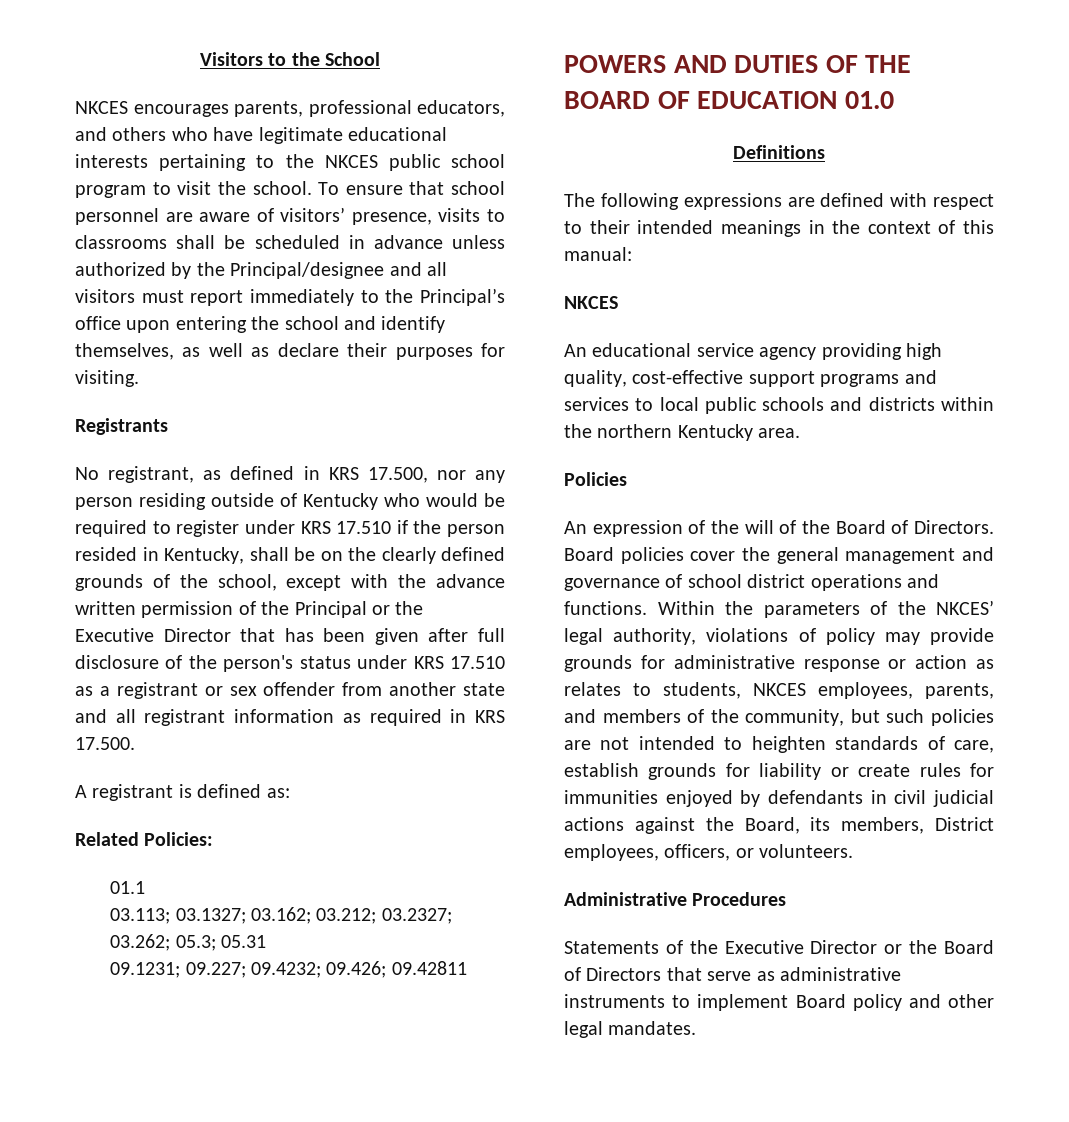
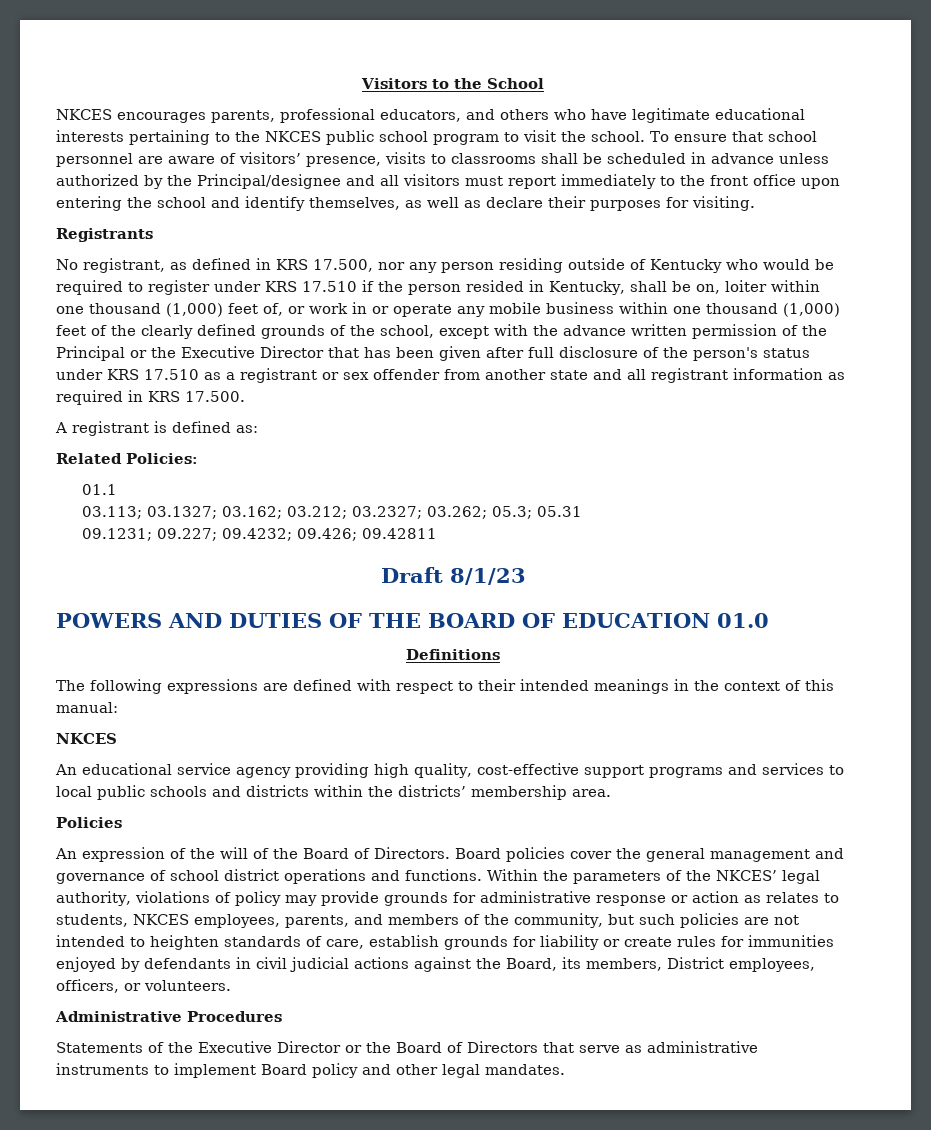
[420,288,506,306] Principal’s -> [710,175,748,186] front
[320,551,343,561] on -> [695,280,820,294] [56,302,840,317] [56,325,107,336] on, loiter within one thousand (1,000) feet of, or work in or operate any mobile business within one thousand (1,000) feet of
(467, 968) none -> [380,567,526,585] // Draft 8/1/23
[597,424,753,441] northern Kentucky -> [398,785,567,800] districts’ membership

